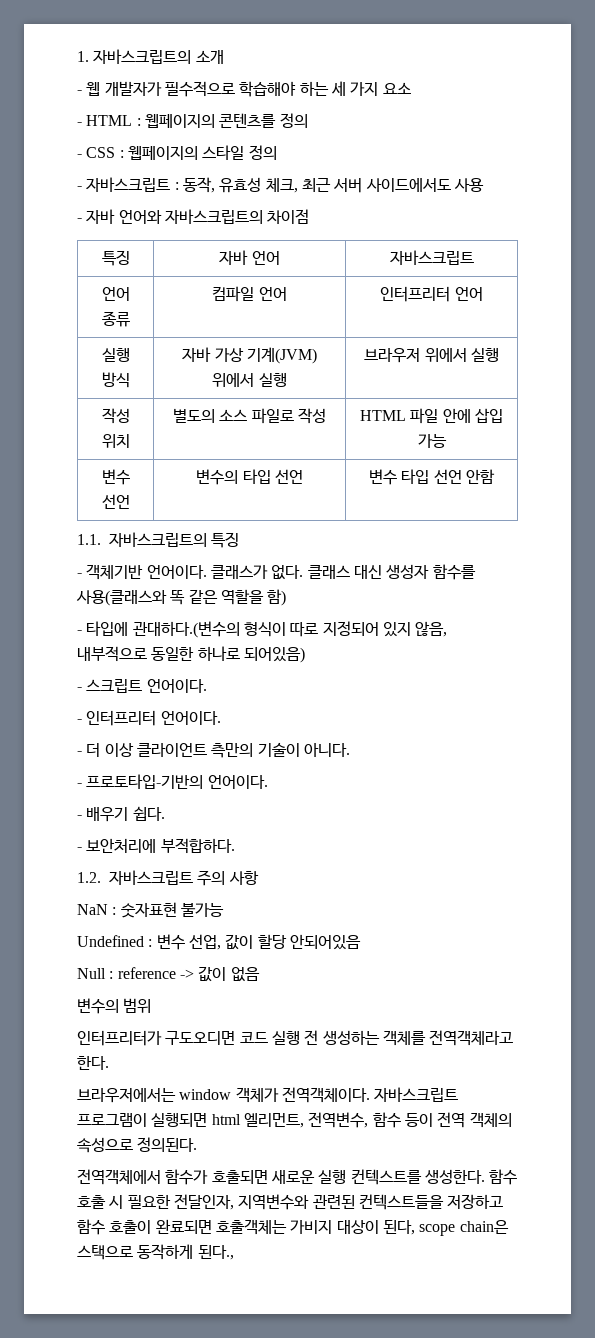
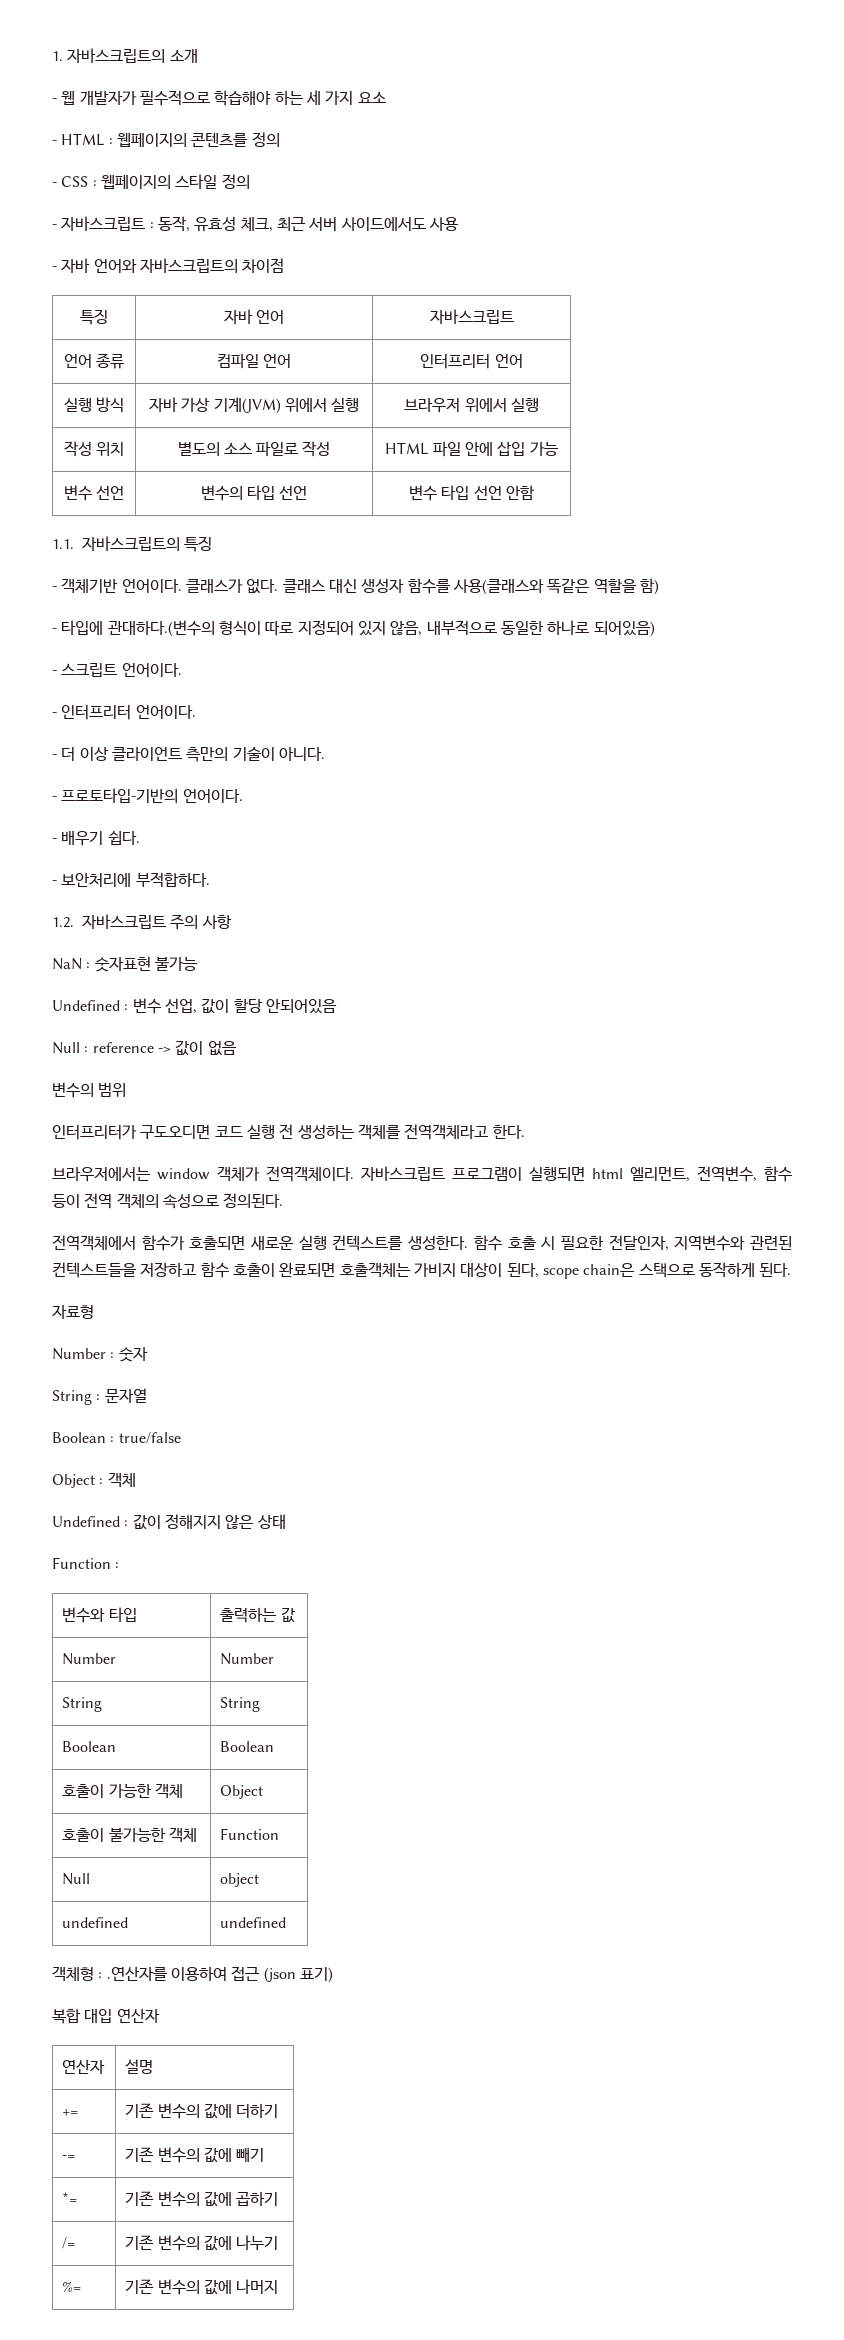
[170,589,218,605] 똑 같은 -> [547,578,591,594] 똑같은
[197,1245,234,1260] 된다., -> [759,1263,792,1277] [52,1305,94,1319] [52,1347,148,1362] [52,1388,147,1405] [52,1432,181,1444] [52,1472,136,1488] [52,1514,286,1530] [52,1557,120,1569] [62,1607,137,1623] [220,1607,296,1623] [62,1653,117,1665] [220,1653,275,1665] [62,1697,103,1712] [220,1697,261,1712] [62,1741,117,1752] [220,1741,275,1752] [62,1783,183,1799] [220,1785,264,1799] [62,1827,197,1843] [220,1828,280,1840] [62,1873,91,1885] [220,1873,260,1887] [62,1917,129,1928] [220,1917,287,1928] [52,1966,333,1983] [52,2008,160,2024] [62,2059,106,2074] [125,2059,154,2074] [62,2109,79,2116] [125,2103,279,2119] [62,2155,76,2160] [125,2147,265,2163] [62,2192,78,2204] [125,2191,279,2207] [62,2237,76,2249] [125,2235,279,2251] [62,2281,82,2292] [125,2279,279,2295] 된다. // 자료형 // Number : 숫자 // String : 문자열 // Boolean : true/false // Object : 객체 // Undefined : 값이 정해지지 않은 상태 // Function : // 변수와 타입 | 출력하는 값 // Number | Number // String | String // Boolean | Boolean // 호출이 가능한 객체 | Object // 호출이 불가능한 객체 | Function // Null | object // undefined | undefined // 객체형 : .연산자를 이용하여 접근 (json 표기) // 복합 대입 연산자 // 연산자 | 설명 // += | 기존 변수의 값에 더하기 // -= | 기존 변수의 값에 빼기 // *= | 기존 변수의 값에 곱하기 // /= | 기존 변수의 값에 나누기 // %= | 기존 변수의 값에 나머지

